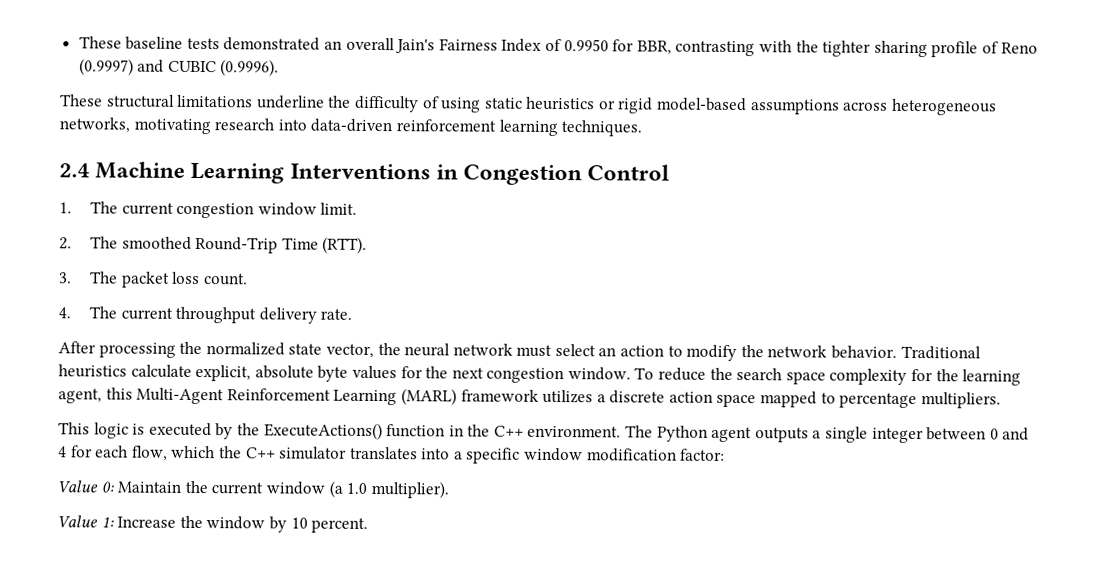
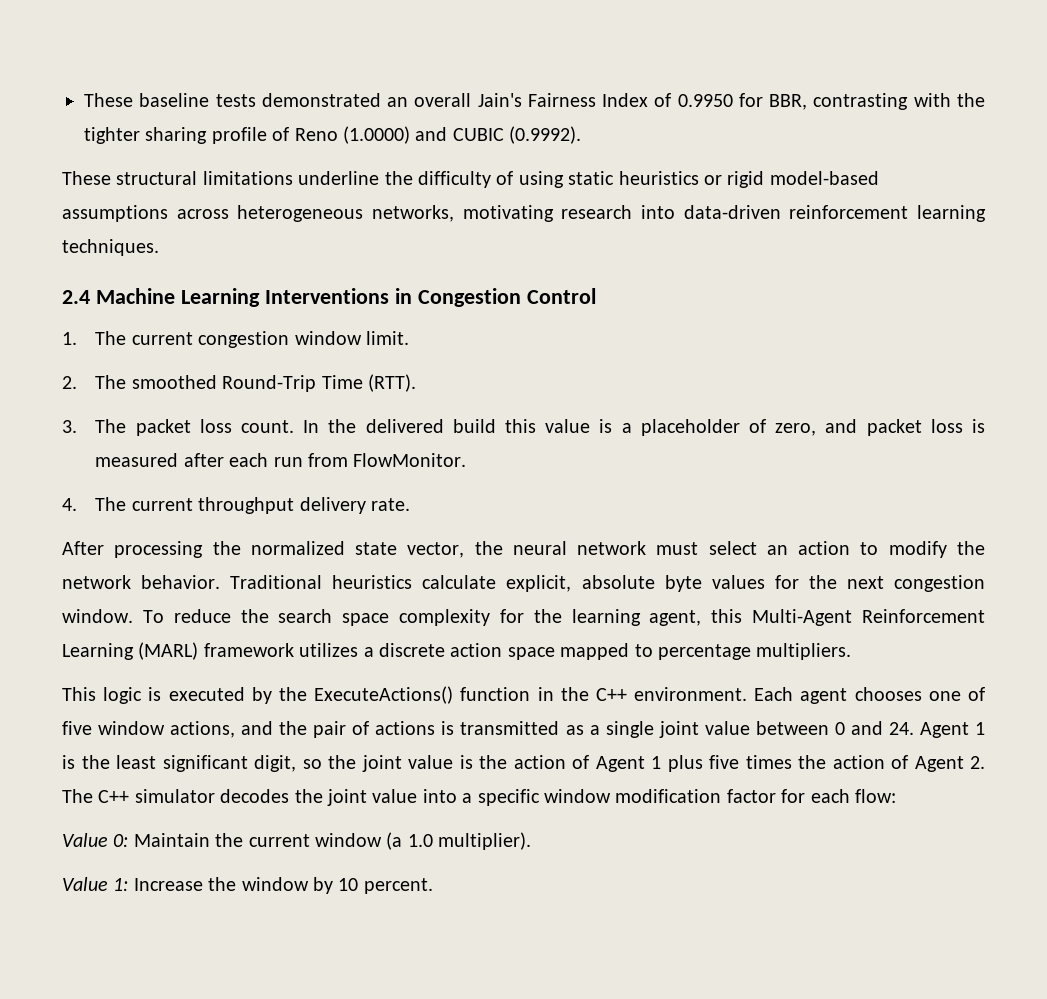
[78,58,134,76] (0.9997) -> [343,126,410,144] (1.0000)
[220,59,280,77] (0.9996). -> [509,126,582,144] (0.9992).
(248, 279) none -> [303,419,985,436] [95,453,467,467] In the delivered build this value is a placeholder of zero, and packet loss is measured after each run from FlowMonitor.
[625,425,1030,444] [58,445,418,461] The Python agent outputs a single integer between 0 and 4 for each flow, which the C++ simulator translates -> [754,687,985,704] [62,721,985,738] [62,755,985,772] [62,789,418,806] Each agent chooses one of five window actions, and the pair of actions is transmitted as a single joint value between 0 and 24. Agent 1 is the least significant digit, so the joint value is the action of Agent 1 plus five times the action of Agent 2. The C++ simulator decodes the joint value
[680,448,726,461] factor: -> [726,789,896,803] factor for each flow:

